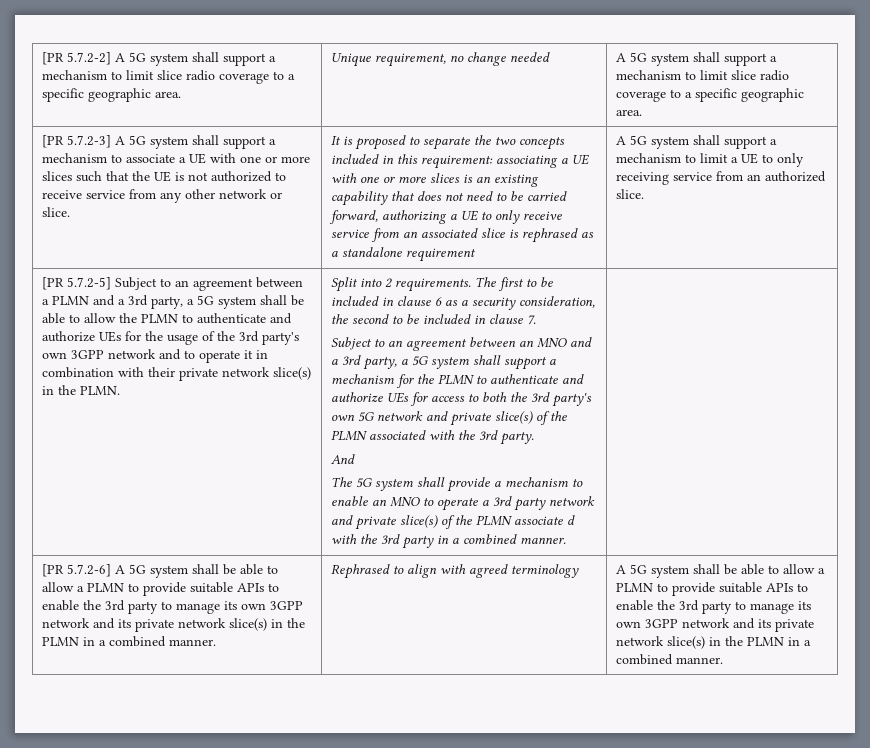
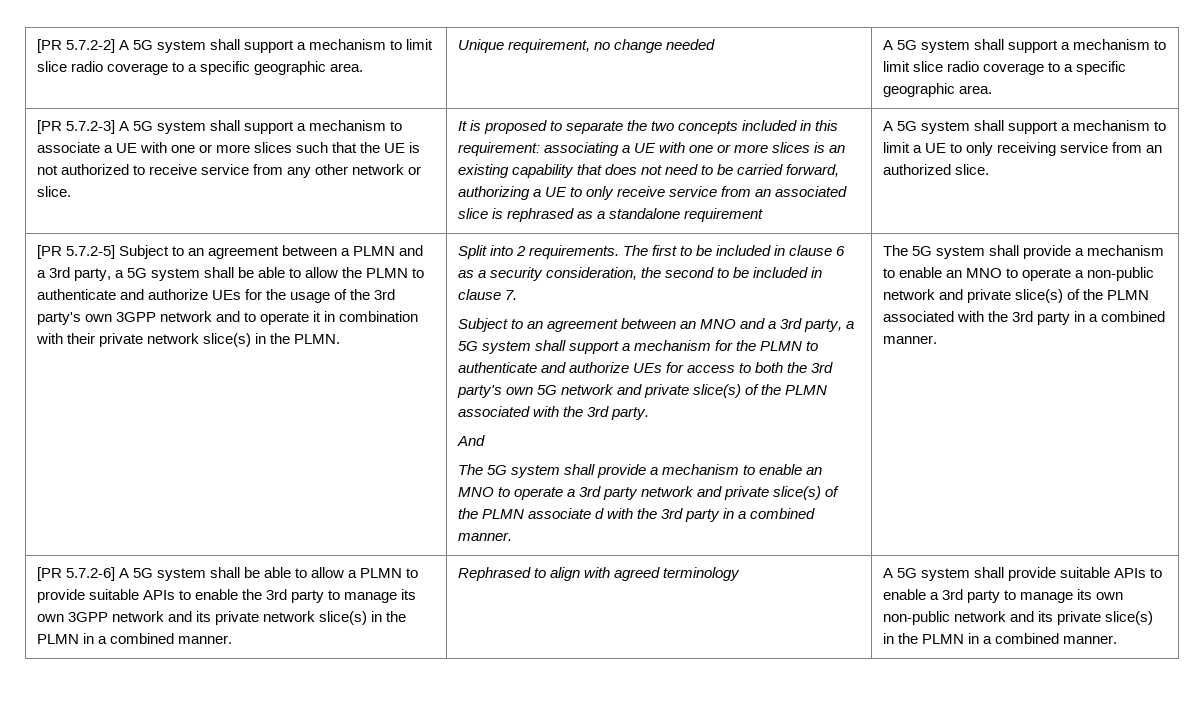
(566, 540) none -> [882,245,1165,259] [882,267,1155,281] [882,289,1150,303] [882,311,1166,325] [882,335,937,344] The 5G system shall provide a mechanism to enable an MNO to operate a non-public network and private slice(s) of the PLMN associated with the 3rd party in a combined manner.
[723,564,825,575] [615,582,808,596] [615,600,811,614] [615,618,814,632] [615,636,664,646] be able to allow a PLMN to provide suitable APIs to enable the 3rd party to manage its own 3GPP network and its private network -> [1008,567,1163,581] [882,589,1124,603] [882,611,1102,625] provide suitable APIs to enable a 3rd party to manage its own non-public network and its private

